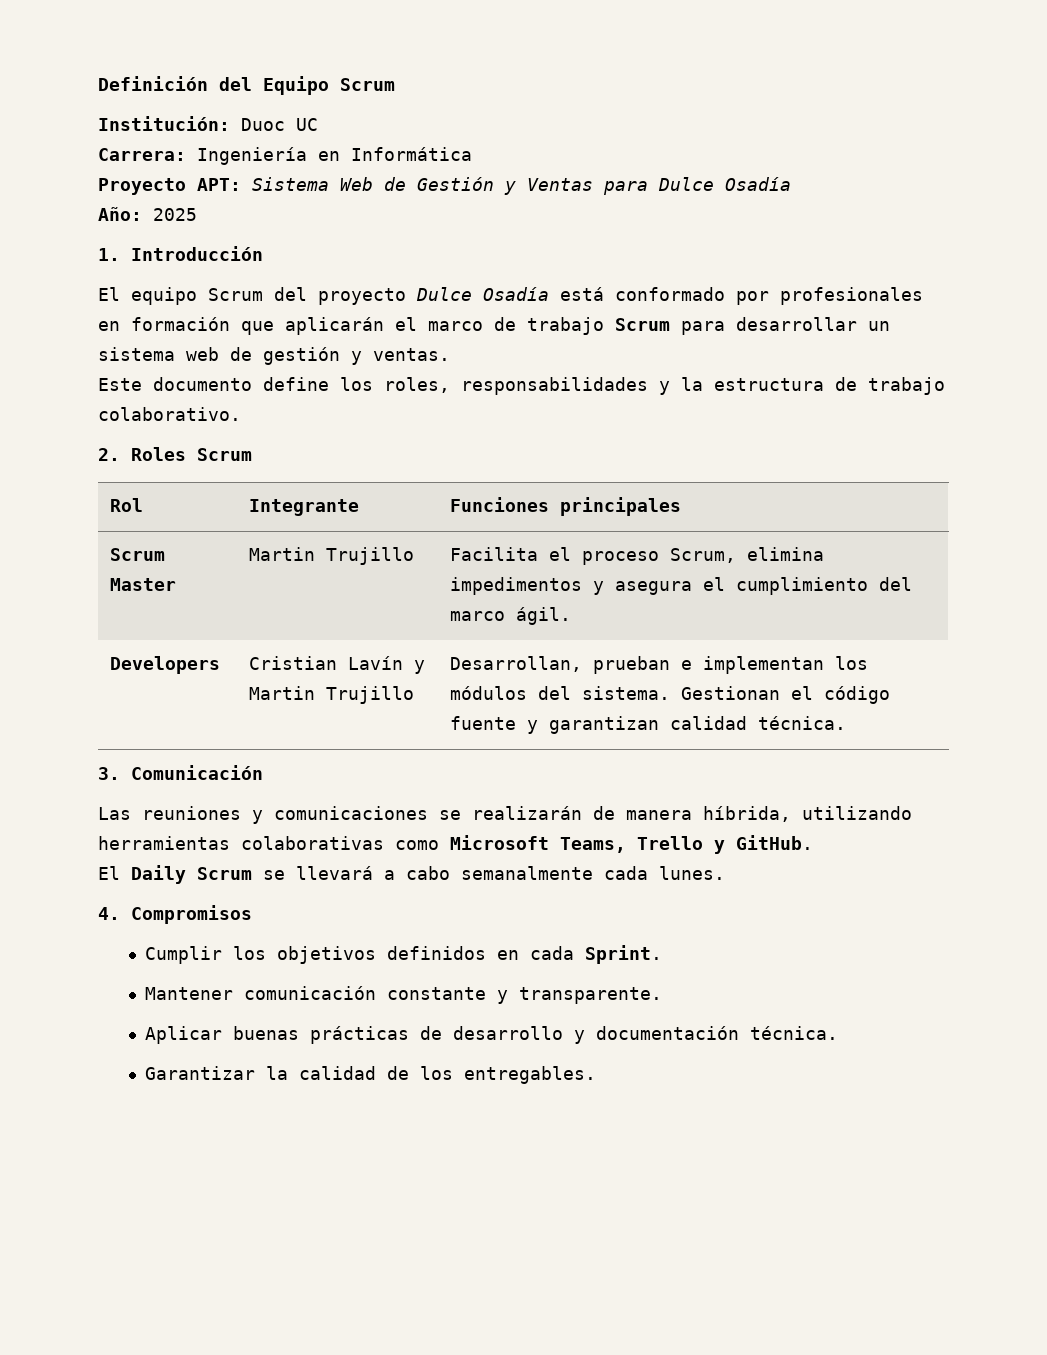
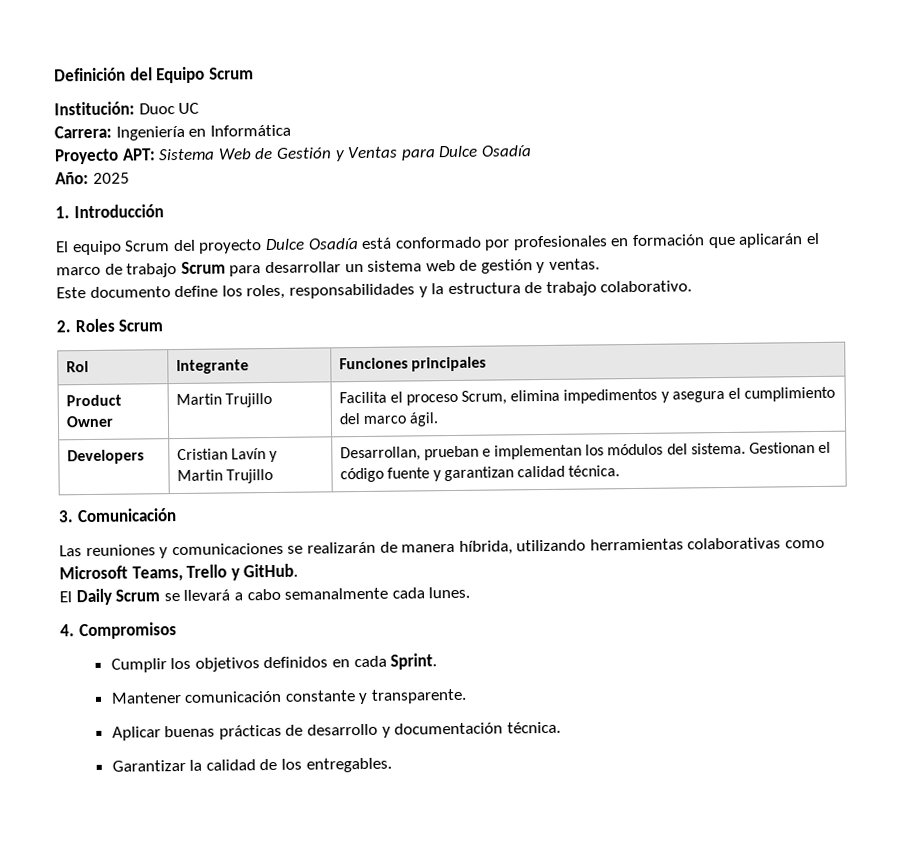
[109,548,165,561] [109,578,176,591] Scrum Master -> [65,394,122,407] [65,415,114,428] Product Owner

